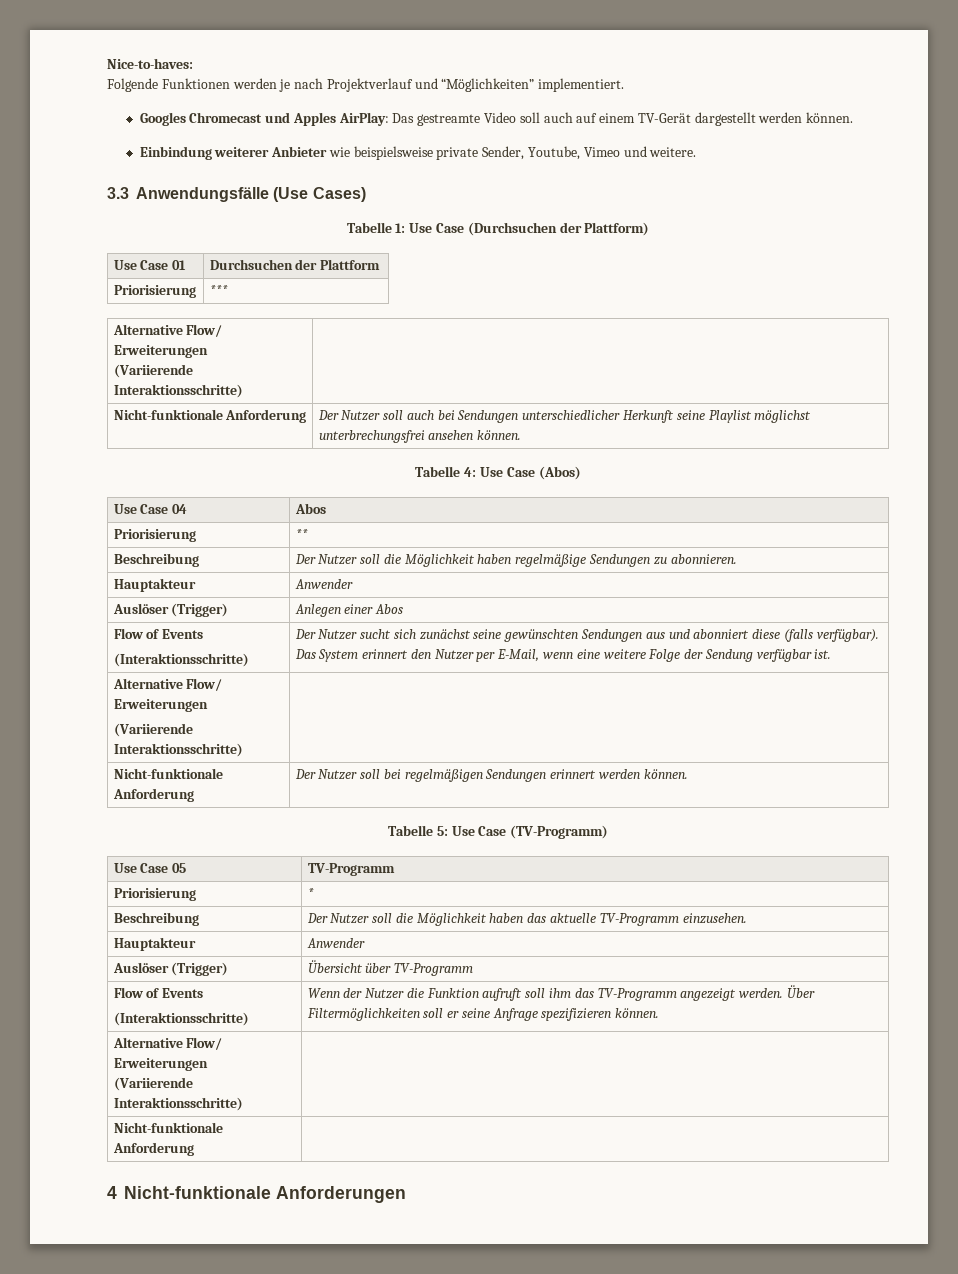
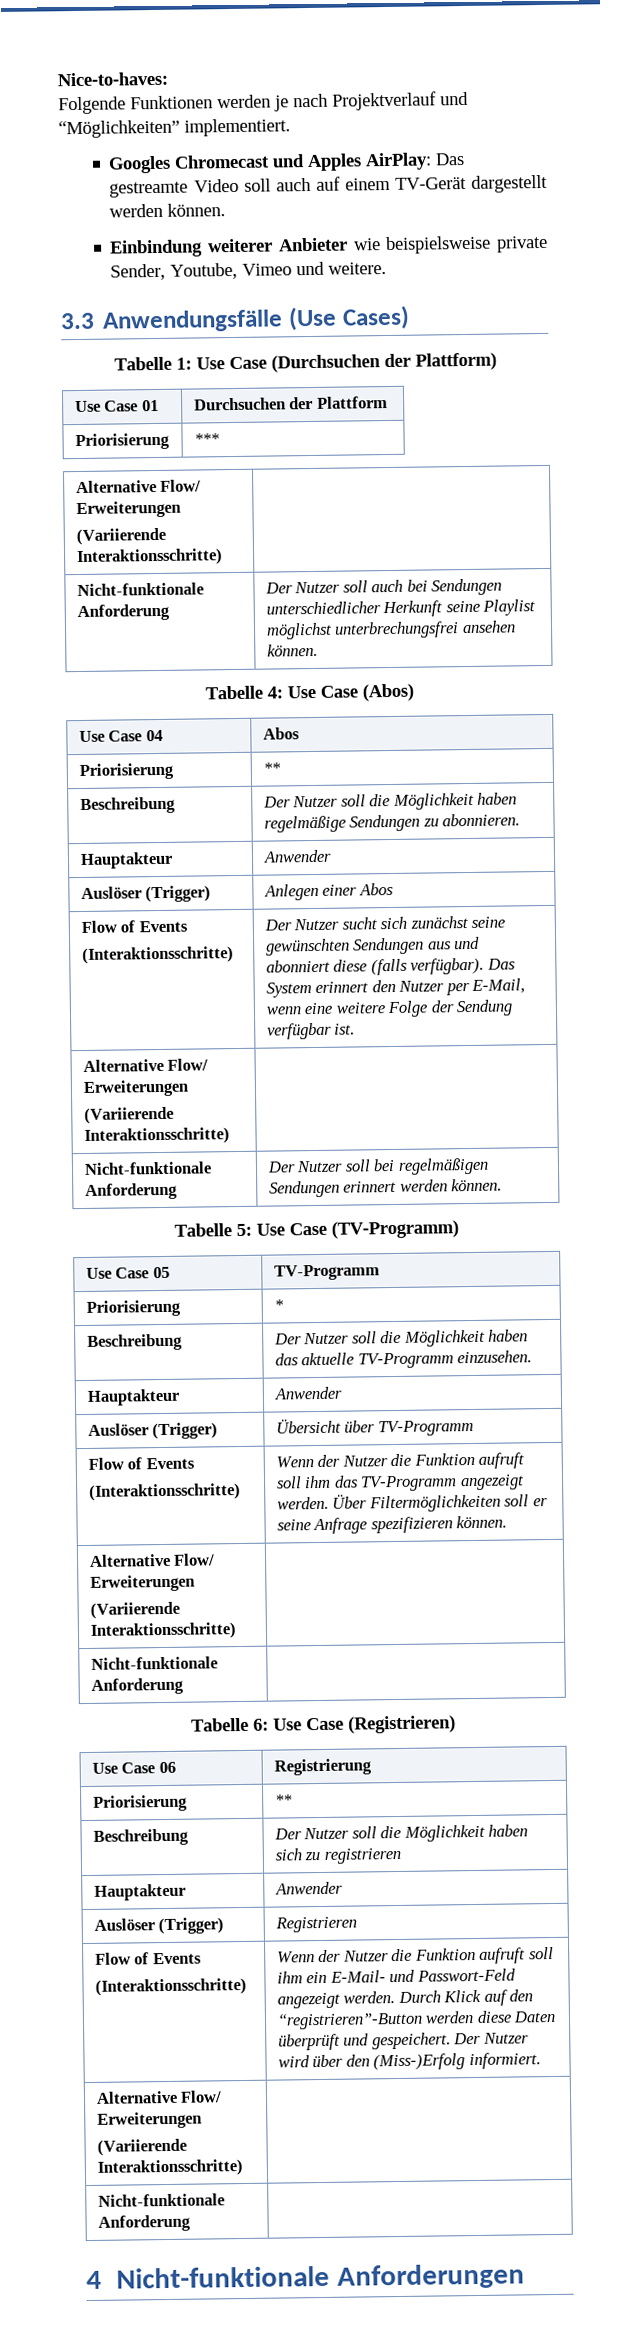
(194, 1149) none -> [190,1715,456,1734] [91,1761,176,1774] [273,1758,372,1776] [92,1794,188,1812] [274,1794,293,1806] [92,1828,189,1846] [273,1824,529,1842] [274,1847,401,1864] [93,1883,186,1901] [274,1881,343,1895] [93,1917,225,1935] [274,1916,357,1933] [94,1952,202,1965] [94,1977,247,1996] [276,1946,554,1964] [276,1968,516,1984] [276,1989,534,2009] [276,2010,557,2030] [277,2032,529,2051] [277,2052,541,2071] [95,2090,223,2104] [96,2111,202,2129] [96,2138,187,2156] [96,2159,243,2177] [97,2193,225,2207] [97,2214,191,2232] // Tabelle 6: Use Case (Registrieren) // Use Case 06 | Registrierung // Priorisierung | ** // Beschreibung | Der Nutzer soll die Möglichkeit haben sich zu registrieren // Hauptakteur | Anwender // Auslöser (Trigger) | Registrieren // Flow of Events // (Interaktionsschritte) | Wenn der Nutzer die Funktion aufruft soll ihm ein E-Mail- und Passwort-Feld angezeigt werden. Durch Klick auf den “registrieren”-Button werden diese Daten überprüft und gespeichert. Der Nutzer wird über den (Miss-)Erfolg informiert. // Alternative Flow/ Erweiterungen // (Variierende Interaktionsschritte) | // Nicht-funktionale Anforderung |

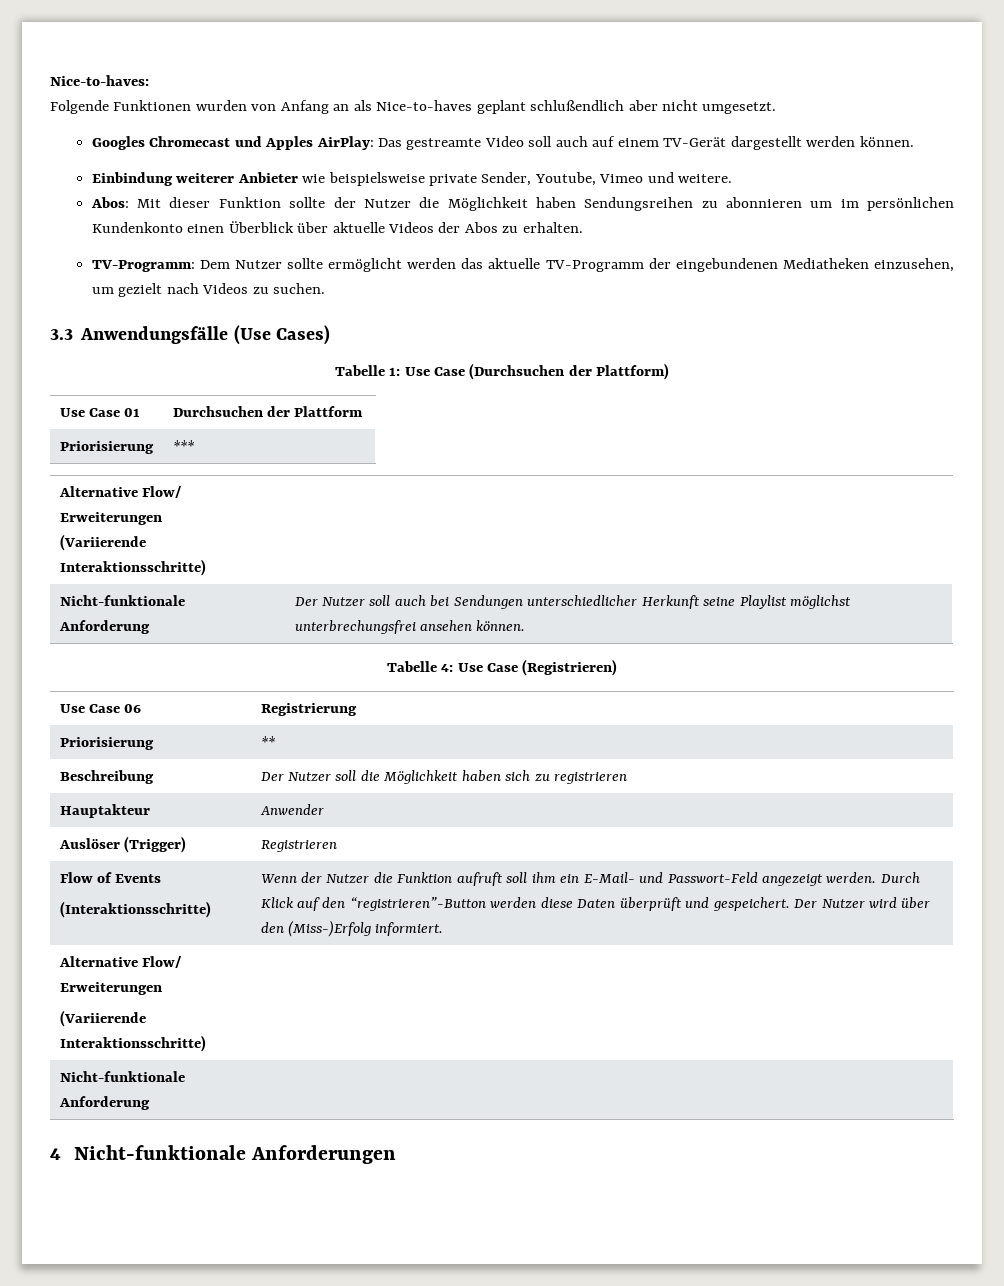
[217,91,469,112] [58,118,291,139] werden je nach Projektverlauf und “Möglichkeiten” implementiert. -> [195,100,777,114] wurden von Anfang an als Nice-to-haves geplant schlußendlich aber nicht umgesetzt.
(388, 268) none -> [90,197,954,211] [91,221,583,233] [91,258,955,272] [91,283,326,297] // Abos: Mit dieser Funktion sollte der Nutzer die Möglichkeit haben Sendungsreihen zu abonnieren um im persönlichen Kundenkonto einen Überblick über aktuelle Videos der Abos zu erhalten. // TV-Programm: Dem Nutzer sollte ermöglicht werden das aktuelle TV-Programm der eingebundenen Mediatheken einzusehen, um gezielt nach Videos zu suchen.
[361,683,414,702] [78,729,163,743] [262,727,300,740] [78,762,174,781] [262,762,281,774] [79,796,176,815] [262,792,518,810] [263,813,521,833] [79,851,173,870] [262,849,332,863] [80,885,212,903] [263,882,393,901] [80,920,188,934] [81,946,234,965] [263,916,506,931] [265,936,481,956] [265,957,515,976] [265,978,526,998] [265,999,514,1018] [266,1022,356,1040] [82,1058,209,1072] [82,1079,189,1097] [83,1106,174,1124] [83,1127,230,1145] [83,1161,212,1175] [84,1182,178,1200] [266,1157,489,1175] [268,1178,503,1198] [173,1220,459,1239] [85,1266,170,1279] [273,1264,380,1281] [85,1299,181,1317] [273,1299,284,1311] [86,1333,183,1351] [273,1329,529,1347] [274,1350,533,1369] [86,1388,180,1406] [273,1386,342,1400] [87,1422,219,1440] [275,1418,474,1437] [87,1457,195,1470] [88,1483,241,1501] [275,1452,525,1469] [275,1474,524,1492] [276,1494,548,1513] [276,1515,508,1535] [88,1553,216,1567] [89,1574,195,1592] [89,1601,180,1619] [89,1622,237,1640] [90,1656,218,1670] [90,1677,184,1695] [190,1717,344,1732] (Abos) // Use Case 04 | Abos // Priorisierung | ** // Beschreibung | Der Nutzer soll die Möglichkeit haben regelmäßige Sendungen zu abonnieren. // Hauptakteur | Anwender // Auslöser (Trigger) | Anlegen einer Abos // Flow of Events // (Interaktionsschritte) | Der Nutzer sucht sich zunächst seine gewünschten Sendungen aus und abonniert diese (falls verfügbar). Das System erinnert den Nutzer per E-Mail, wenn eine weitere Folge der Sendung verfügbar ist. // Alternative Flow/ Erweiterungen // (Variierende Interaktionsschritte) | // Nicht-funktionale Anforderung | Der Nutzer soll bei regelmäßigen Sendungen erinnert werden können. // Tabelle 5: Use Case (TV-Programm) // Use Case 05 | TV-Programm // Priorisierung | * // Beschreibung | Der Nutzer soll die Möglichkeit haben das aktuelle TV-Programm einzusehen. // Hauptakteur | Anwender // Auslöser (Trigger) | Übersicht über TV-Programm // Flow of Events // (Interaktionsschritte) | Wenn der Nutzer die Funktion aufruft soll ihm das TV-Programm angezeigt werden. Über Filtermöglichkeiten soll er seine Anfrage spezifizieren können. // Alternative Flow/ Erweiterungen // (Variierende Interaktionsschritte) | // Nicht-funktionale Anforderung | // Tabelle 6: Use Case -> (518, 667) none

